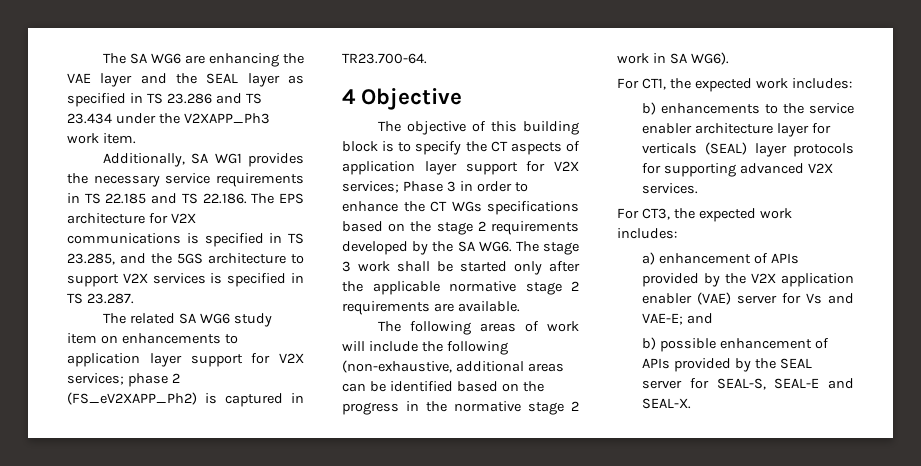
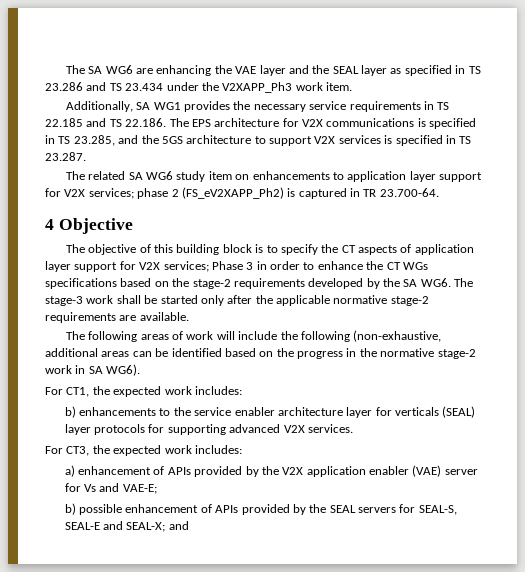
[342,53,427,64] TR23.700-64. -> [363,188,439,197] TR 23.700-64.
[436,221,486,235] stage 2 -> [192,279,231,289] stage-2
[543,242,579,255] [342,261,351,272] stage 3 -> [45,296,83,306] stage-3
[525,281,579,295] stage 2 -> [390,296,429,306] stage-2
[528,401,579,415] stage 2 -> [437,349,476,359] stage-2
[687,313,714,324] and -> (157, 489) none
[642,380,683,389] server -> [358,507,397,513] servers
[642,398,692,409] SEAL-X. -> [126,521,189,532] SEAL-X; and

